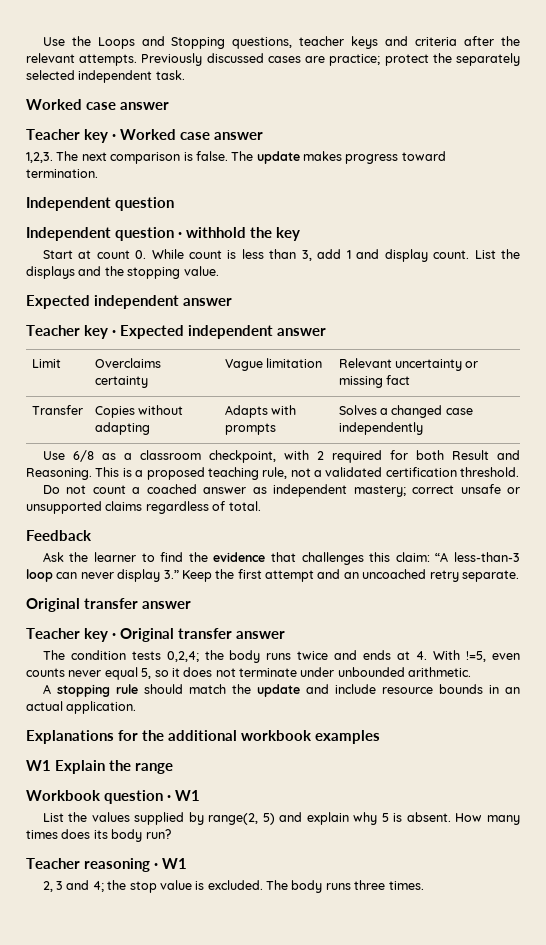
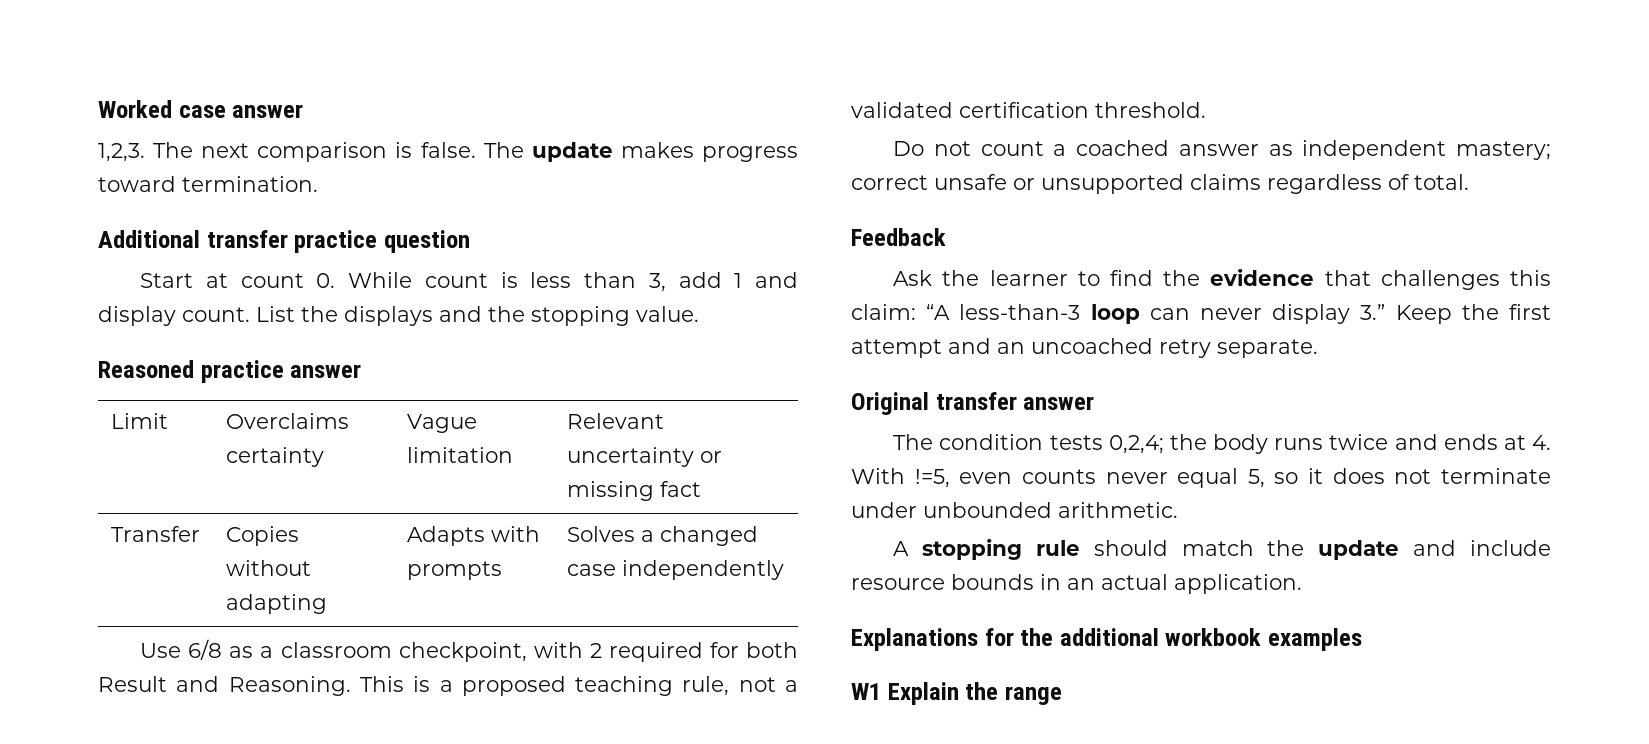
[42,36,520,49] [26,53,520,66] [26,70,185,83] [26,99,169,110] [26,129,116,143] Use the Loops and Stopping questions, teacher keys and criteria after the relevant attempts. Previously discussed cases are practice; protect the separately selected independent task. // Worked case answer // Teacher key · -> (98, 109) none
[26,197,174,211] [26,227,300,241] Independent question // Independent question · withhold the key -> [98,230,470,253] Additional transfer practice question
[26,295,232,309] [26,325,273,339] Expected independent answer // Teacher key · Expected independent -> [98,360,284,383] Reasoned practice
[26,628,285,642] // Teacher key · Original transfer answer -> (1095, 403) none
[26,790,200,804] [42,812,520,825] [26,829,171,842] [26,858,187,872] [42,880,424,893] // Workbook question · W1 // List the values supplied by range(2, 5) and explain why 5 is absent. How many times does its body run? // Teacher reasoning · W1 // 2, 3 and 4; the stop value is excluded. The body runs three times. -> (1062, 695) none

